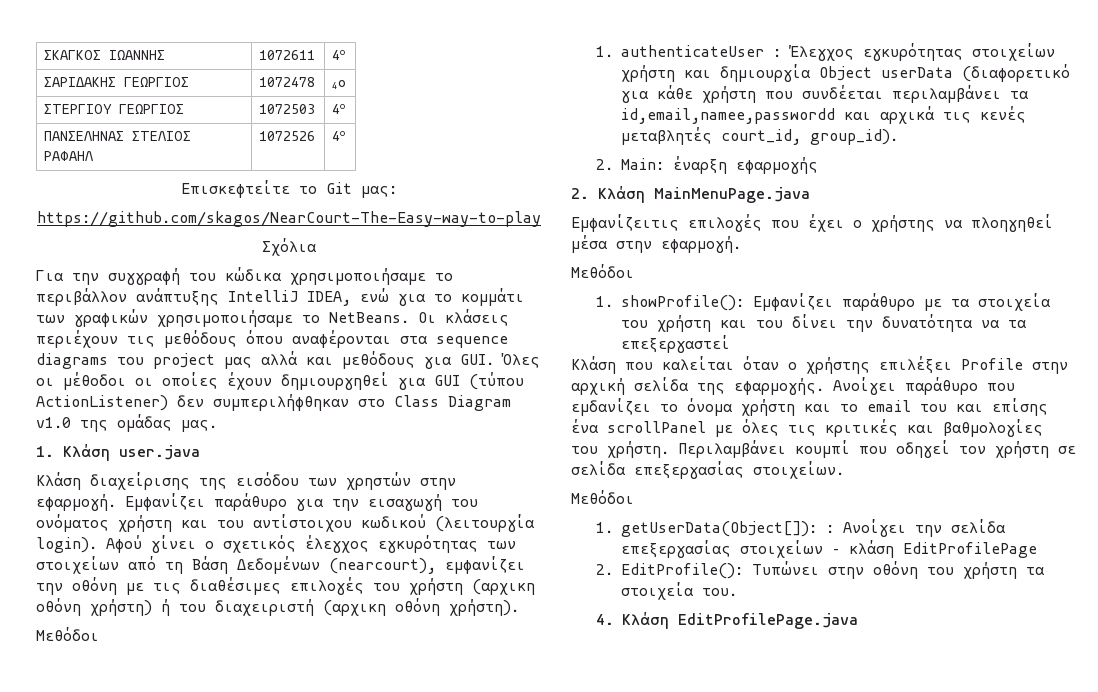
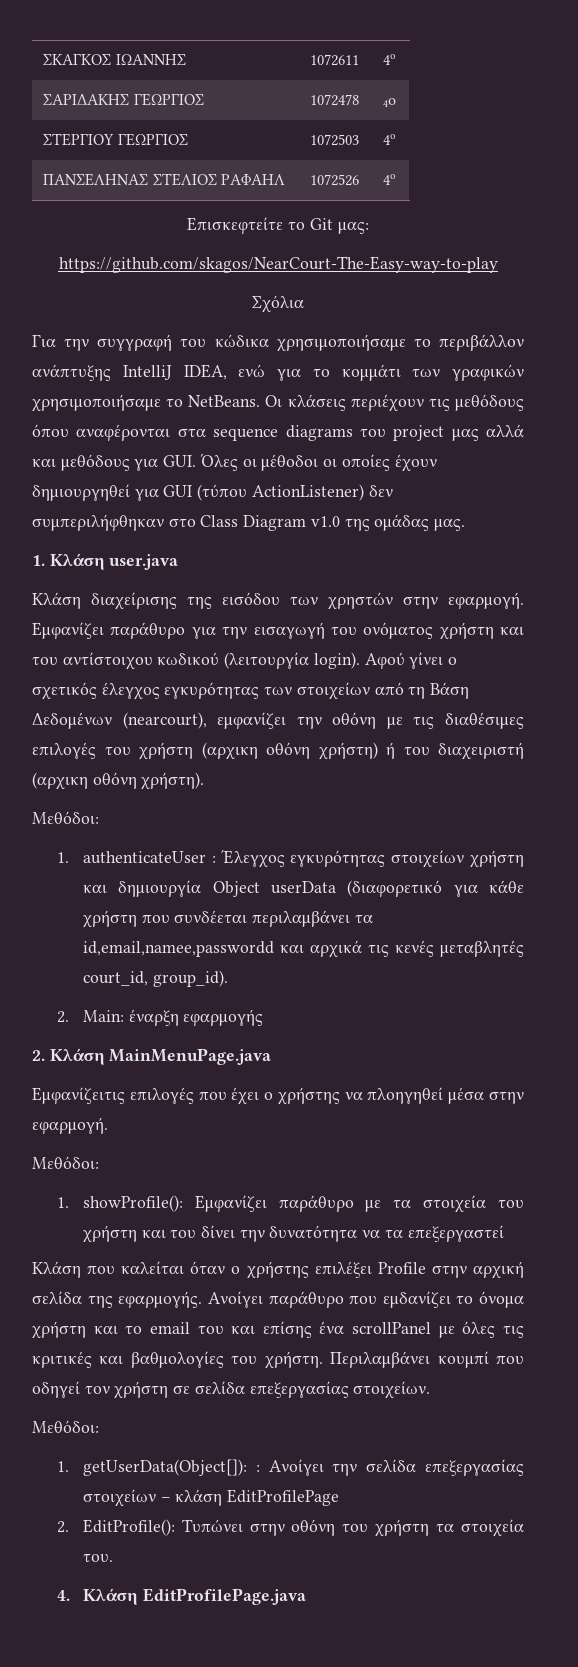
[36,627,99,641] Μεθόδοι -> [32,811,99,824] Μεθόδοι:
[571,264,634,278] Μεθόδοι -> [32,1156,99,1169] Μεθόδοι:
[571,490,634,504] Μεθόδοι -> [32,1420,99,1433] Μεθόδοι:

